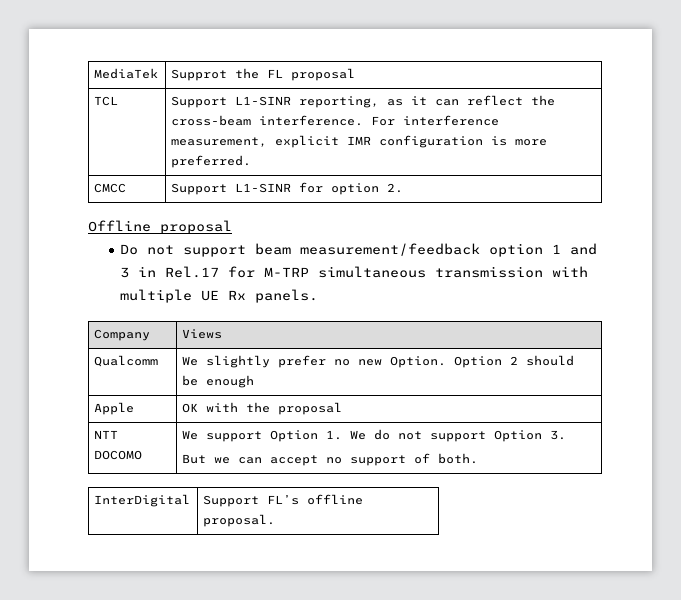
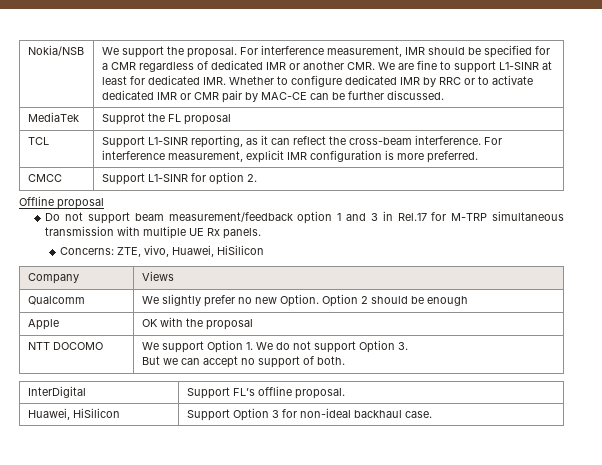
(94, 73) none -> [27,45,84,56] [101,45,550,58] [101,60,552,73] [101,75,533,87] [101,90,444,103] Nokia/NSB | We support the proposal. For interference measurement, IMR should be specified for a CMR regardless of dedicated IMR or another CMR. We are fine to support L1-SINR at least for dedicated IMR. Whether to configure dedicated IMR by RRC or to activate dedicated IMR or CMR pair by MAC-CE can be further discussed. //
(319, 296) none -> [59,245,264,257] // Concerns: ZTE, vivo, Huawei, HiSilicon
(276, 520) none -> [27,408,120,420] [186,408,432,421] // Huawei, HiSilicon | Support Option 3 for non-ideal backhaul case.

